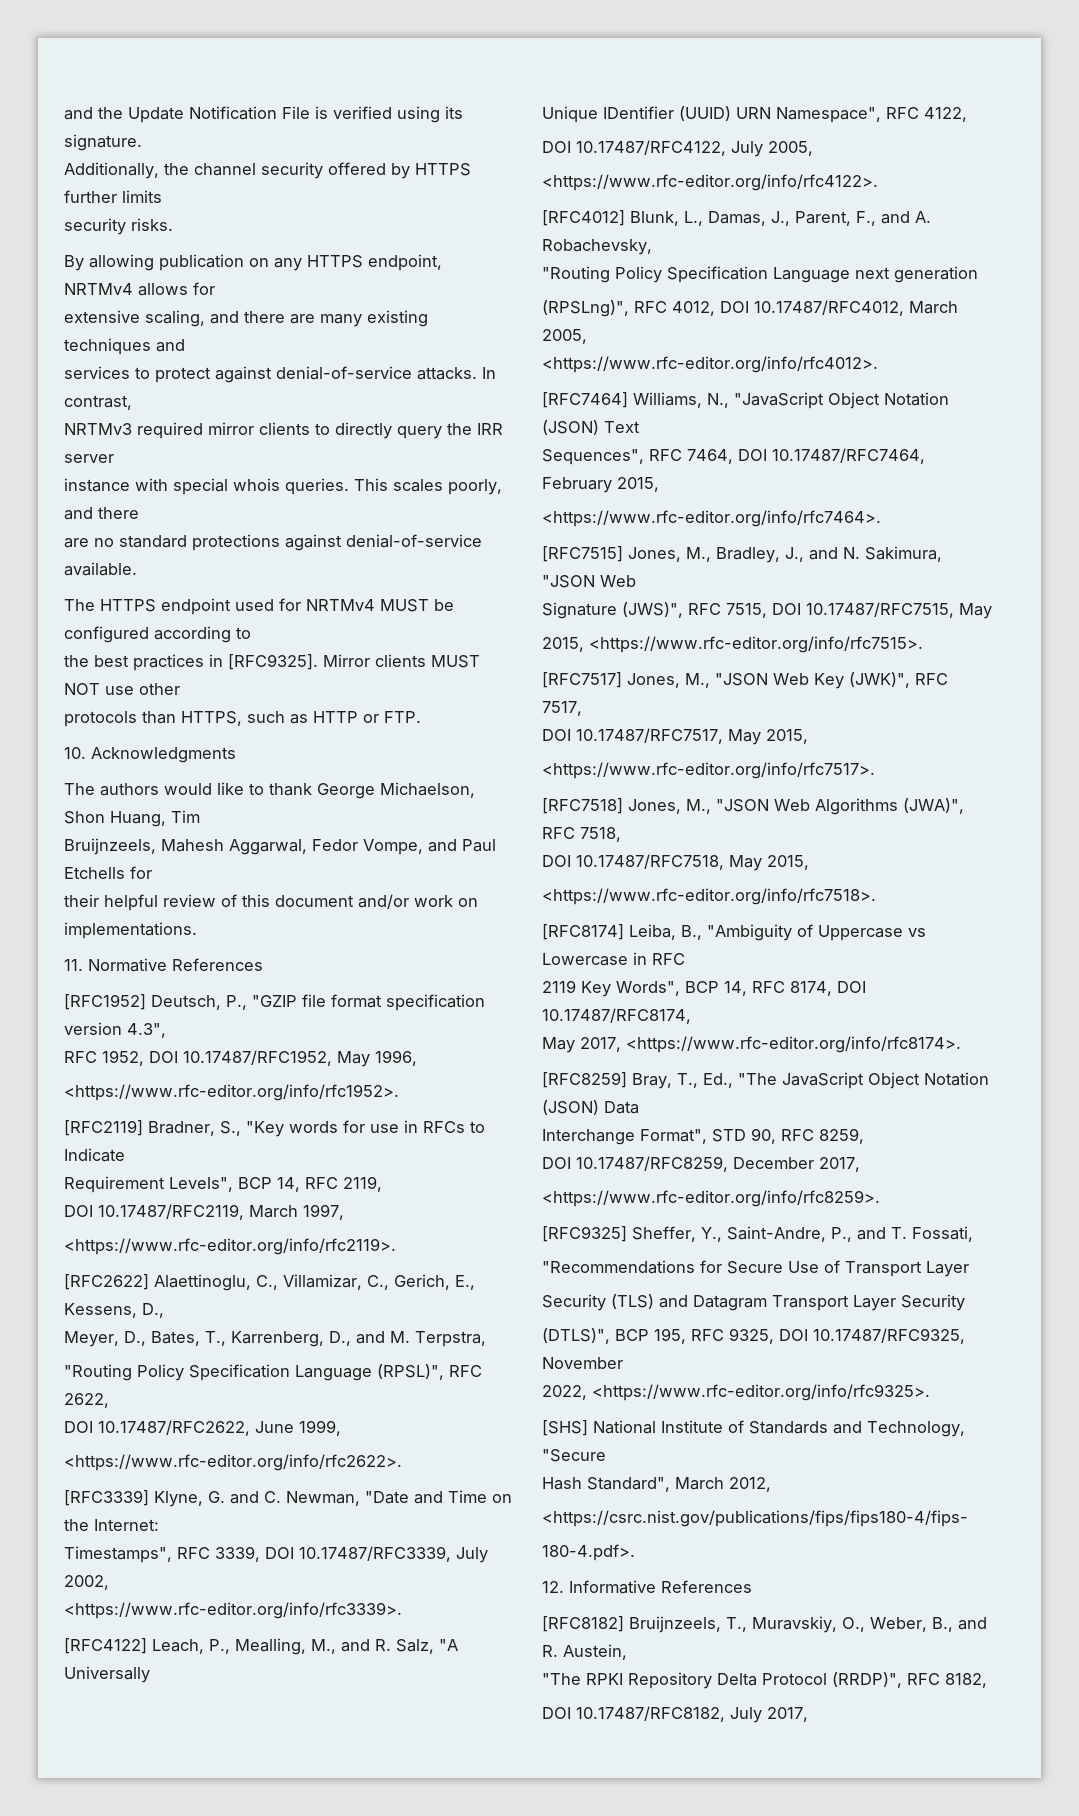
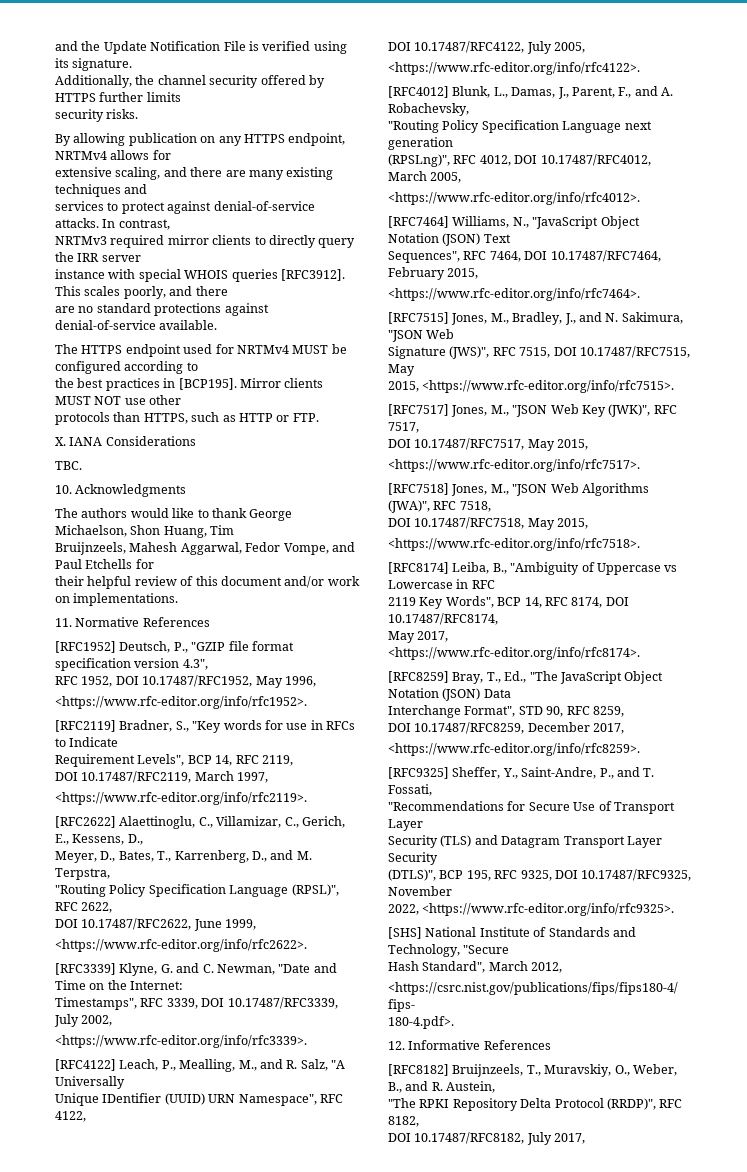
[233,478,349,495] whois queries. -> [184,269,345,282] WHOIS queries [RFC3912].
[228,654,318,670] [RFC9325]. -> [178,378,237,390] [BCP195].
(421, 717) none -> [55,436,196,446] [55,461,82,470] // X. IANA Considerations // TBC.

